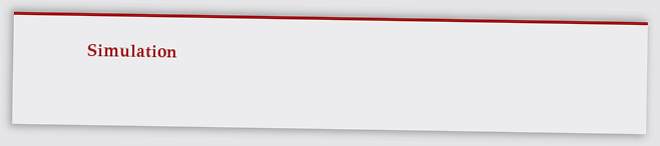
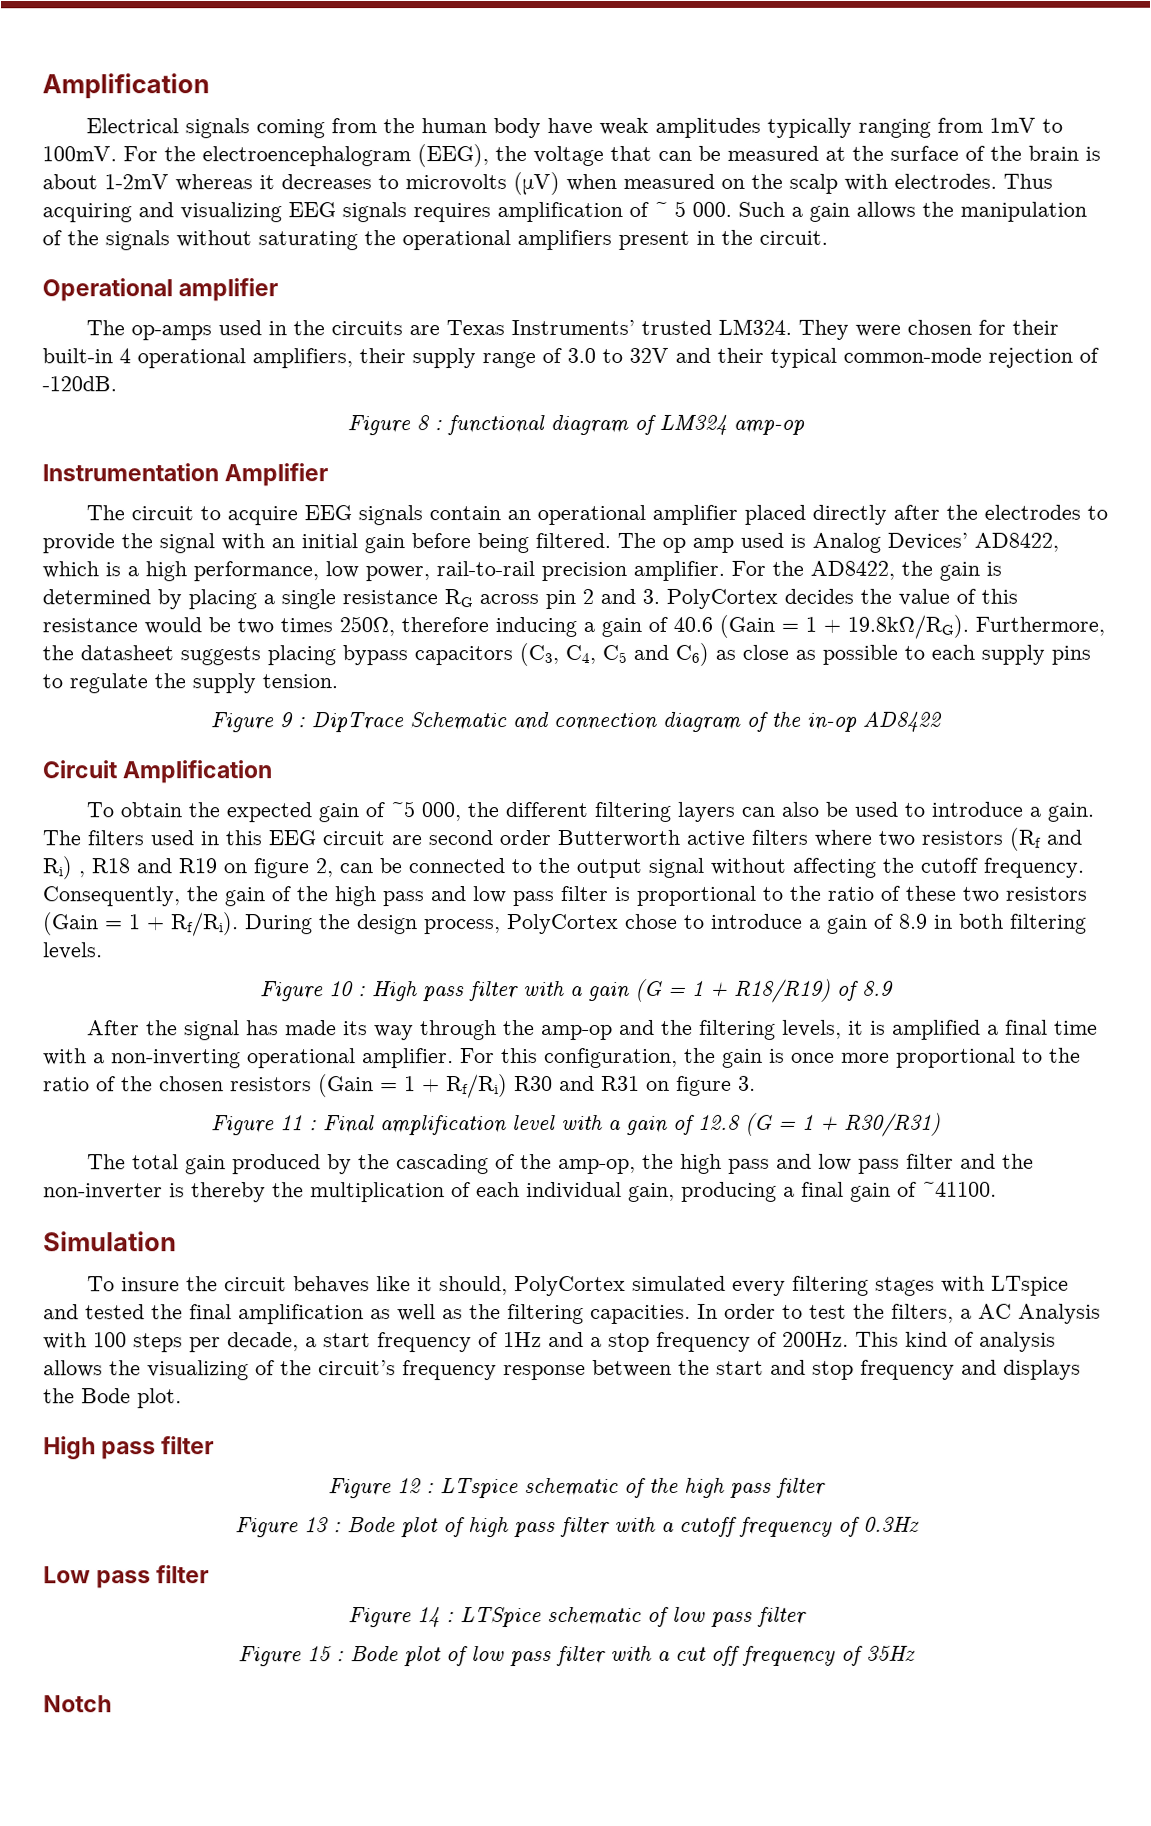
[87,43,178,59] Simulation -> [42,73,210,99] [85,117,1063,139] [42,144,1101,168] [42,172,1053,196] [42,200,1087,223] [42,229,828,251] [42,278,279,302] [85,318,1059,341] [42,347,1099,369] [42,376,117,392] [346,414,805,436] [42,463,329,487] [85,504,1108,526] [42,532,1059,554] [42,560,1002,582] [42,588,1018,610] [42,614,1105,639] [42,642,1091,667] [42,673,338,694] [210,710,942,733] [42,760,273,784] [85,801,1094,823] [42,827,1082,851] [42,856,1084,880] [42,885,1087,907] [42,912,1087,937] [43,942,103,960] [260,978,894,1003] [86,1019,1098,1041] [43,1047,1081,1069] [43,1074,756,1099] [211,1112,941,1137] [86,1153,1034,1175] [43,1181,997,1203] [43,1231,177,1252] [86,1275,1069,1297] [43,1303,1101,1325] [43,1331,1056,1353] [43,1359,1081,1381] [43,1388,182,1409] [43,1436,215,1460] [328,1477,826,1499] [234,1516,920,1538] [43,1565,210,1589] [347,1606,807,1628] [238,1645,916,1667] [43,1695,112,1713] Amplification // Electrical signals coming from the human body have weak amplitudes typically ranging from 1mV to 100mV. For the electroencephalogram (EEG), the voltage that can be measured at the surface of the brain is about 1-2mV whereas it decreases to microvolts (μV) when measured on the scalp with electrodes. Thus acquiring and visualizing EEG signals requires amplification of ~ 5 000. Such a gain allows the manipulation of the signals without saturating the operational amplifiers present in the circuit. // Operational amplifier // The op-amps used in the circuits are Texas Instruments’ trusted LM324. They were chosen for their built-in 4 operational amplifiers, their supply range of 3.0 to 32V and their typical common-mode rejection of -120dB. // Figure 8 : functional diagram of LM324 amp-op // Instrumentation Amplifier // The circuit to acquire EEG signals contain an operational amplifier placed directly after the electrodes to provide the signal with an initial gain before being filtered. The op amp used is Analog Devices’ AD8422, which is a high performance, low power, rail-to-rail precision amplifier. For the AD8422, the gain is determined by placing a single resistance RG across pin 2 and 3. PolyCortex decides the value of this resistance would be two times 250Ω, therefore inducing a gain of 40.6 (Gain = 1 + 19.8kΩ/RG). Furthermore, the datasheet suggests placing bypass capacitors (C3, C4, C5 and C6) as close as possible to each supply pins to regulate the supply tension. // Figure 9 : DipTrace Schematic and connection diagram of the in-op AD8422 // Circuit Amplification // To obtain the expected gain of ~5 000, the different filtering layers can also be used to introduce a gain. The filters used in this EEG circuit are second order Butterworth active filters where two resistors (Rf and Ri) , R18 and R19 on figure 2, can be connected to the output signal without affecting the cutoff frequency. Consequently, the gain of the high pass and low pass filter is proportional to the ratio of these two resistors (Gain = 1 + Rf/Ri). During the design process, PolyCortex chose to introduce a gain of 8.9 in both filtering levels. // Figure 10 : High pass filter with a gain (G = 1 + R18/R19) of 8.9 // After the signal has made its way through the amp-op and the filtering levels, it is amplified a final time with a non-inverting operational amplifier. For this configuration, the gain is once more proportional to the ratio of the chosen resistors (Gain = 1 + Rf/Ri) R30 and R31 on figure 3. // Figure 11 : Final amplification level with a gain of 12.8 (G = 1 + R30/R31) // The total gain produced by the cascading of the amp-op, the high pass and low pass filter and the non-inverter is thereby the multiplication of each individual gain, producing a final gain of ~41100. // Simulation // To insure the circuit behaves like it should, PolyCortex simulated every filtering stages with LTspice and tested the final amplification as well as the filtering capacities. In order to test the filters, a AC Analysis with 100 steps per decade, a start frequency of 1Hz and a stop frequency of 200Hz. This kind of analysis allows the visualizing of the circuit’s frequency response between the start and stop frequency and displays the Bode plot. // High pass filter // Figure 12 : LTspice schematic of the high pass filter // Figure 13 : Bode plot of high pass filter with a cutoff frequency of 0.3Hz // Low pass filter // Figure 14 : LTSpice schematic of low pass filter // Figure 15 : Bode plot of low pass filter with a cut off frequency of 35Hz // Notch

